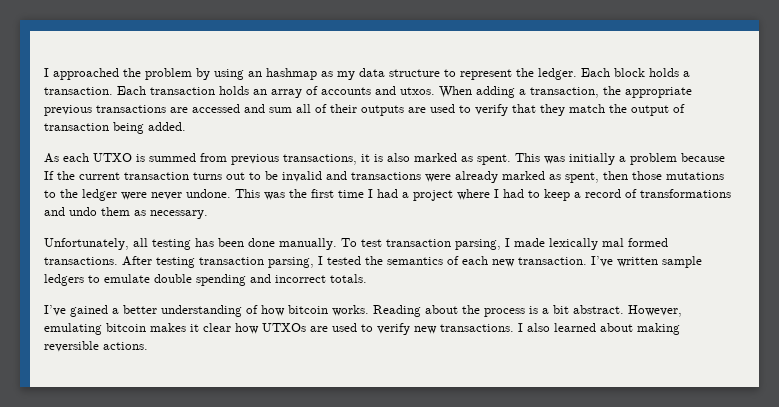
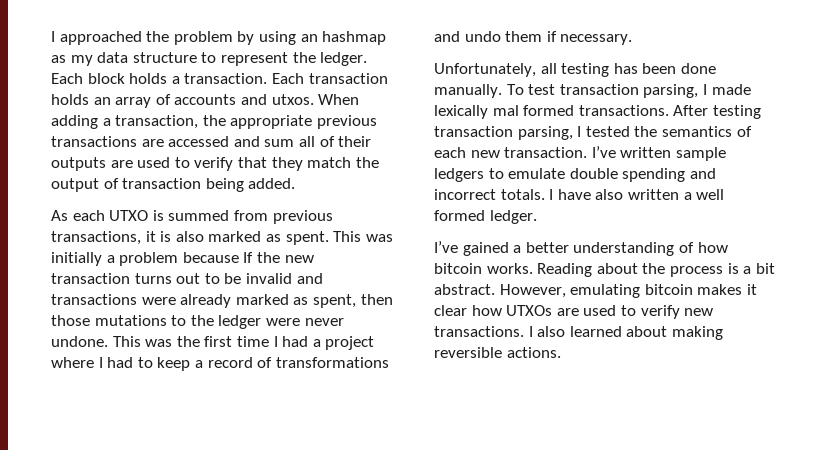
[79,172,120,180] current -> [284,255,314,263] new
[134,210,146,216] as -> [546,31,557,42] if
(367, 278) none -> [549,189,725,200] [434,210,537,224] I have also written a well formed ledger.

